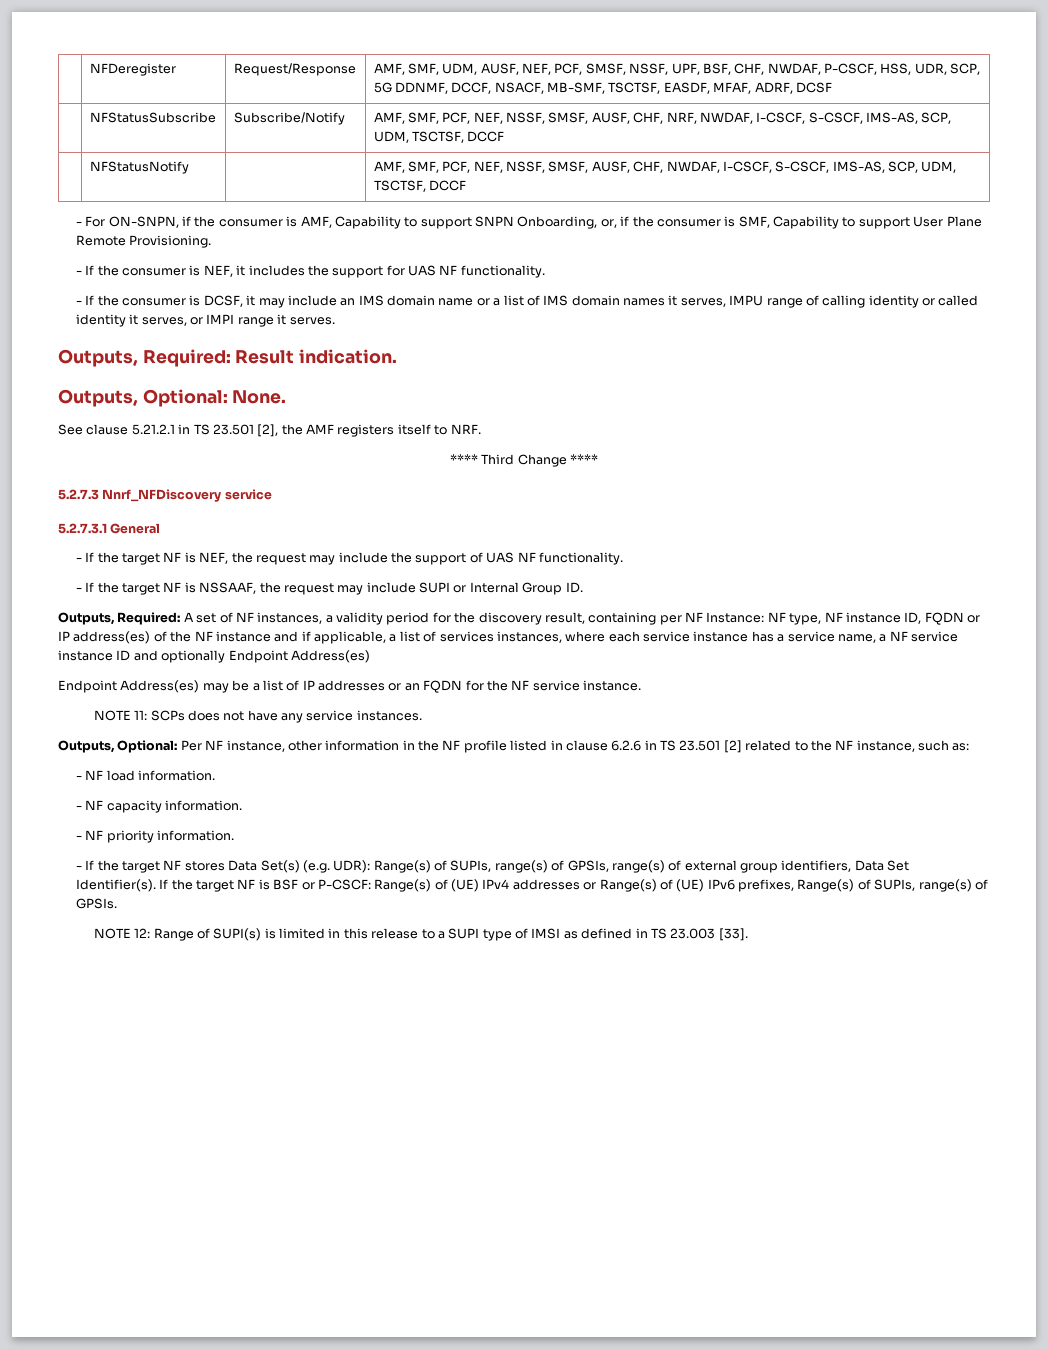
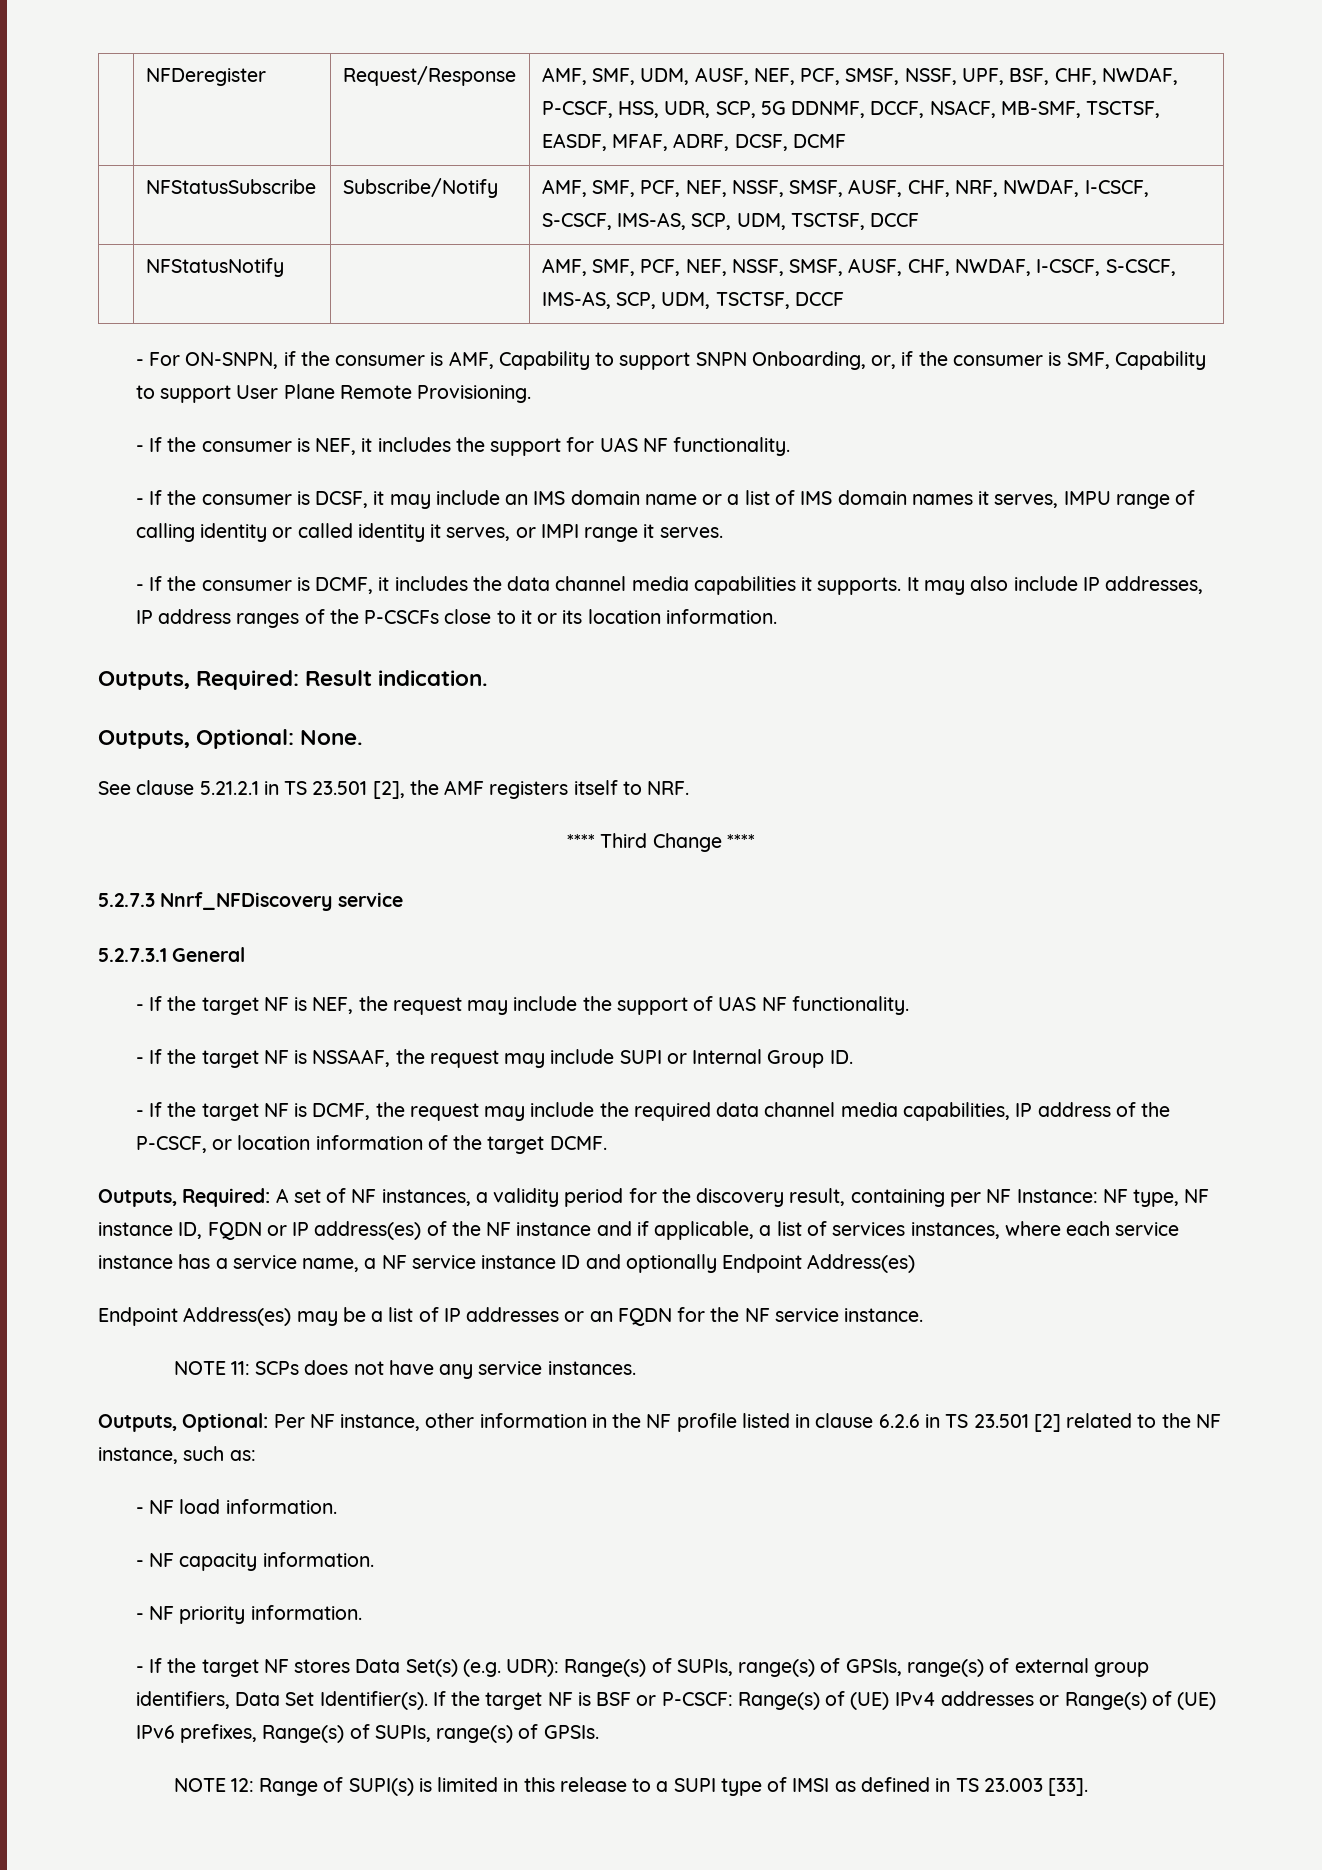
[795,82,832,93] DCSF -> [734,134,846,151] DCSF, DCMF
(335, 321) none -> [135,576,1204,595] [135,609,777,628] // - If the consumer is DCMF, it includes the data channel media capabilities it supports. It may also include IP addresses, IP address ranges of the P-CSCFs close to it or its location information.
(583, 587) none -> [135,1102,1171,1121] [135,1135,607,1154] // - If the target NF is DCMF, the request may include the required data channel media capabilities, IP address of the P-CSCF, or location information of the target DCMF.

